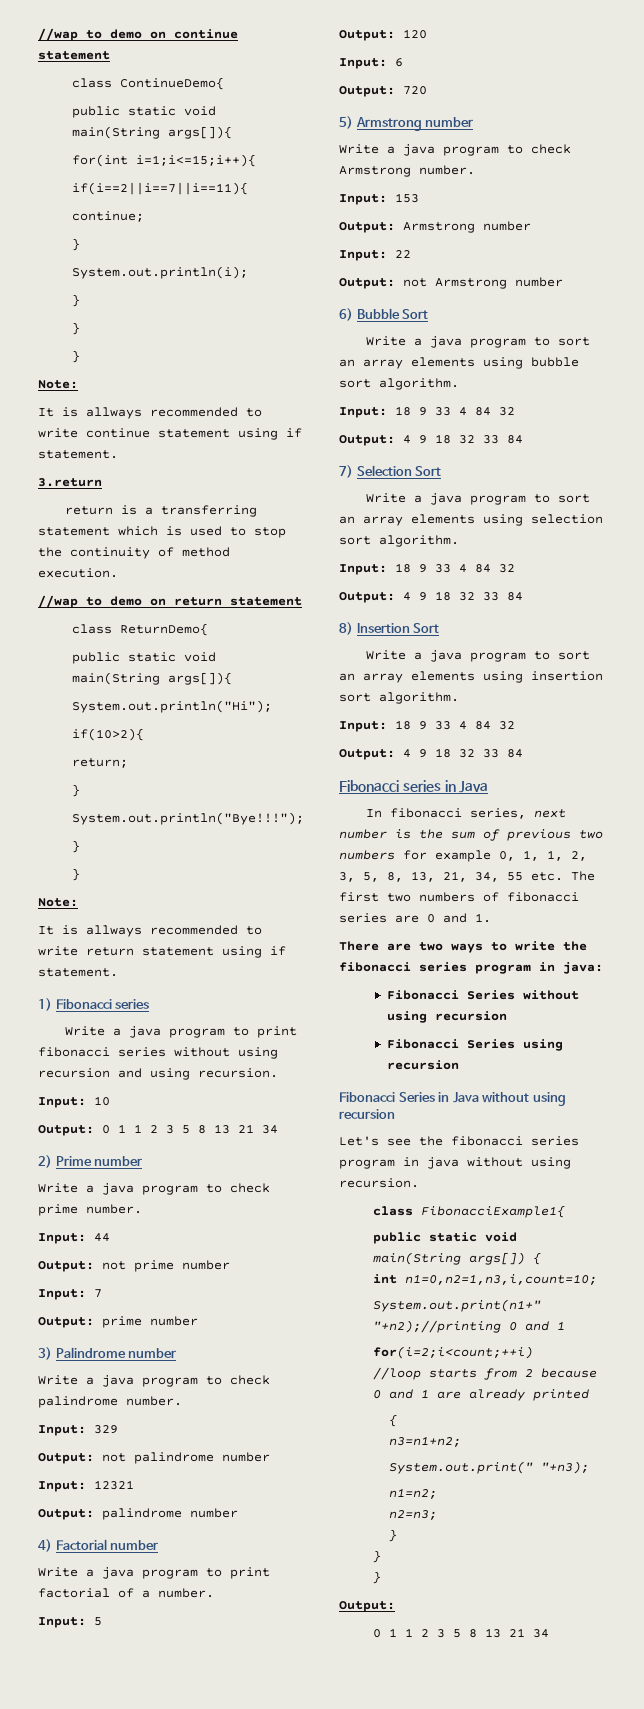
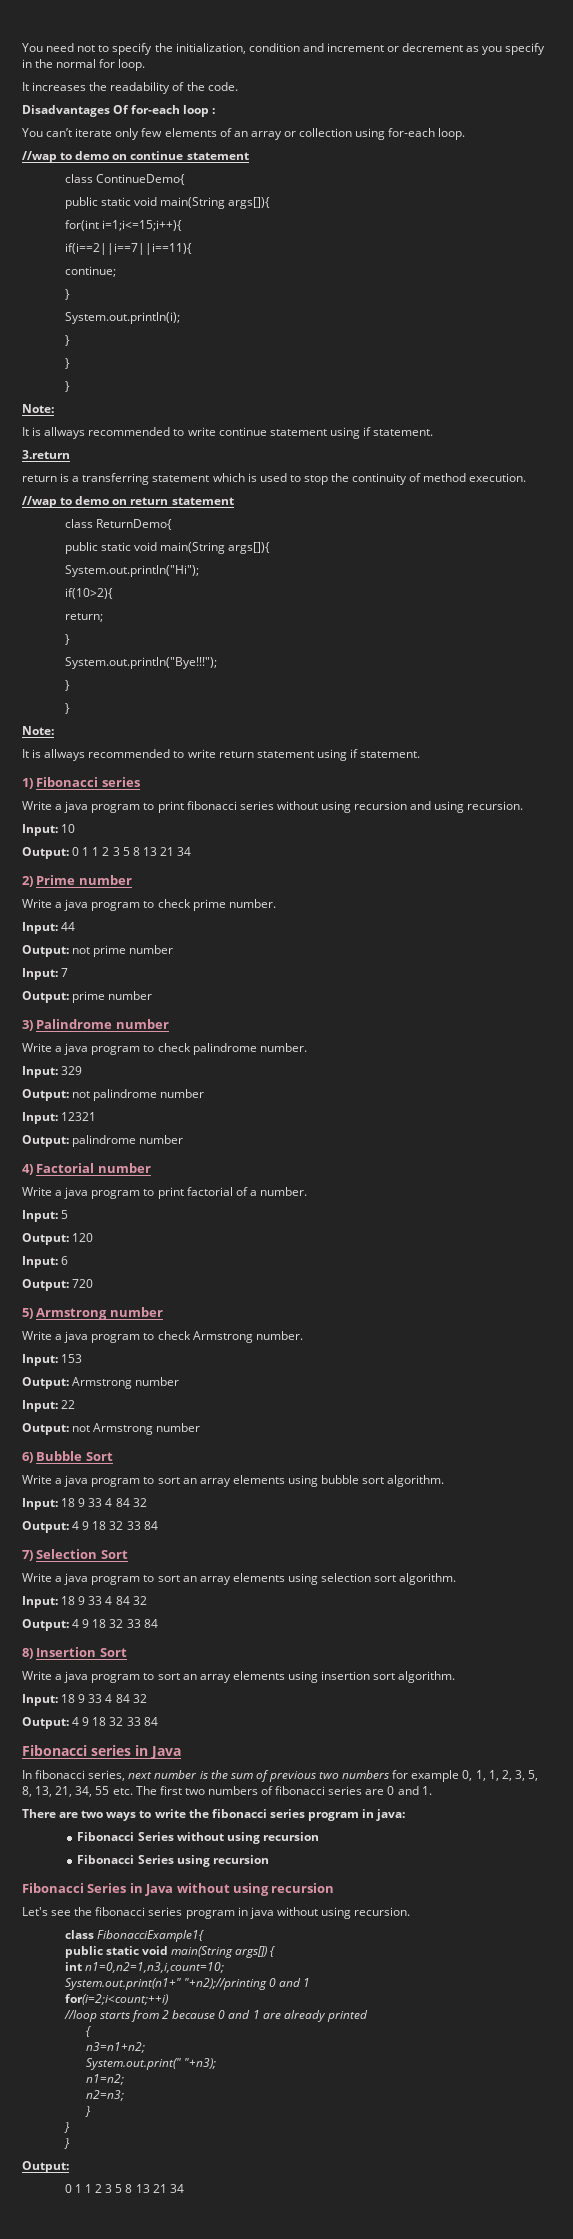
(38, 34) none -> [22,43,546,55] [22,59,146,71] [22,82,238,94] [22,105,216,117] [22,128,466,140] You need not to specify the initialization, condition and increment or decrement as you specify in the normal for loop. // It increases the readability of the code. // Disadvantages Of for-each loop : // You can’t iterate only few elements of an array or collection using for-each loop. //

